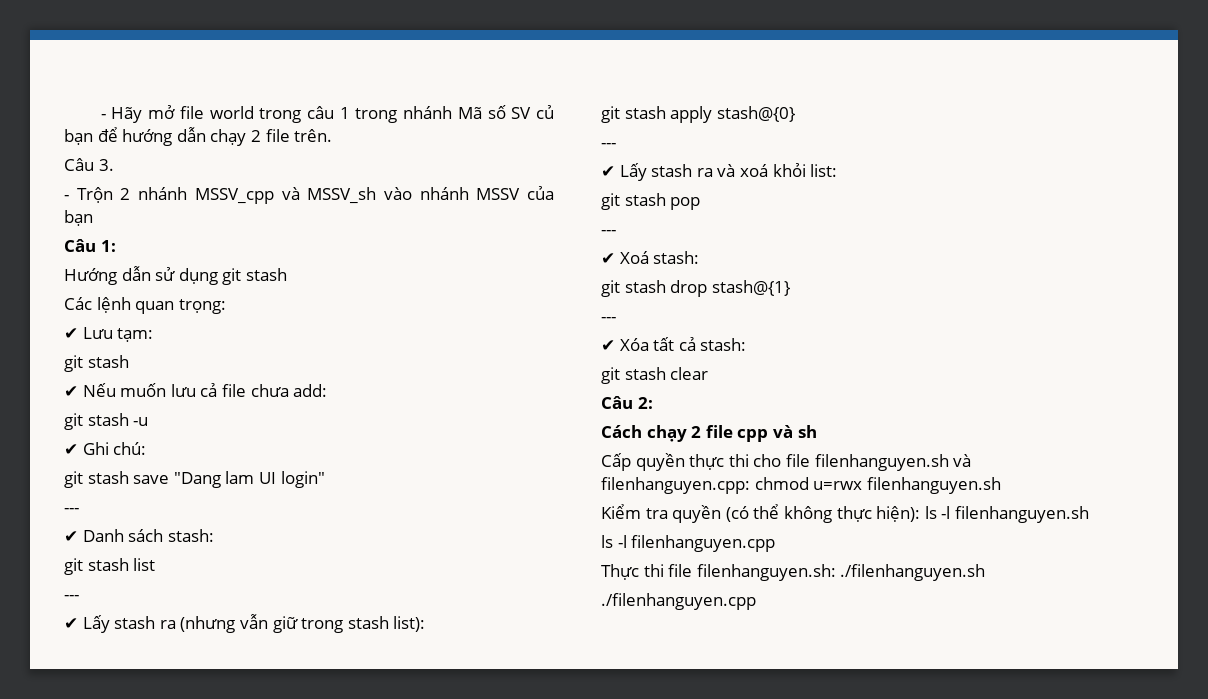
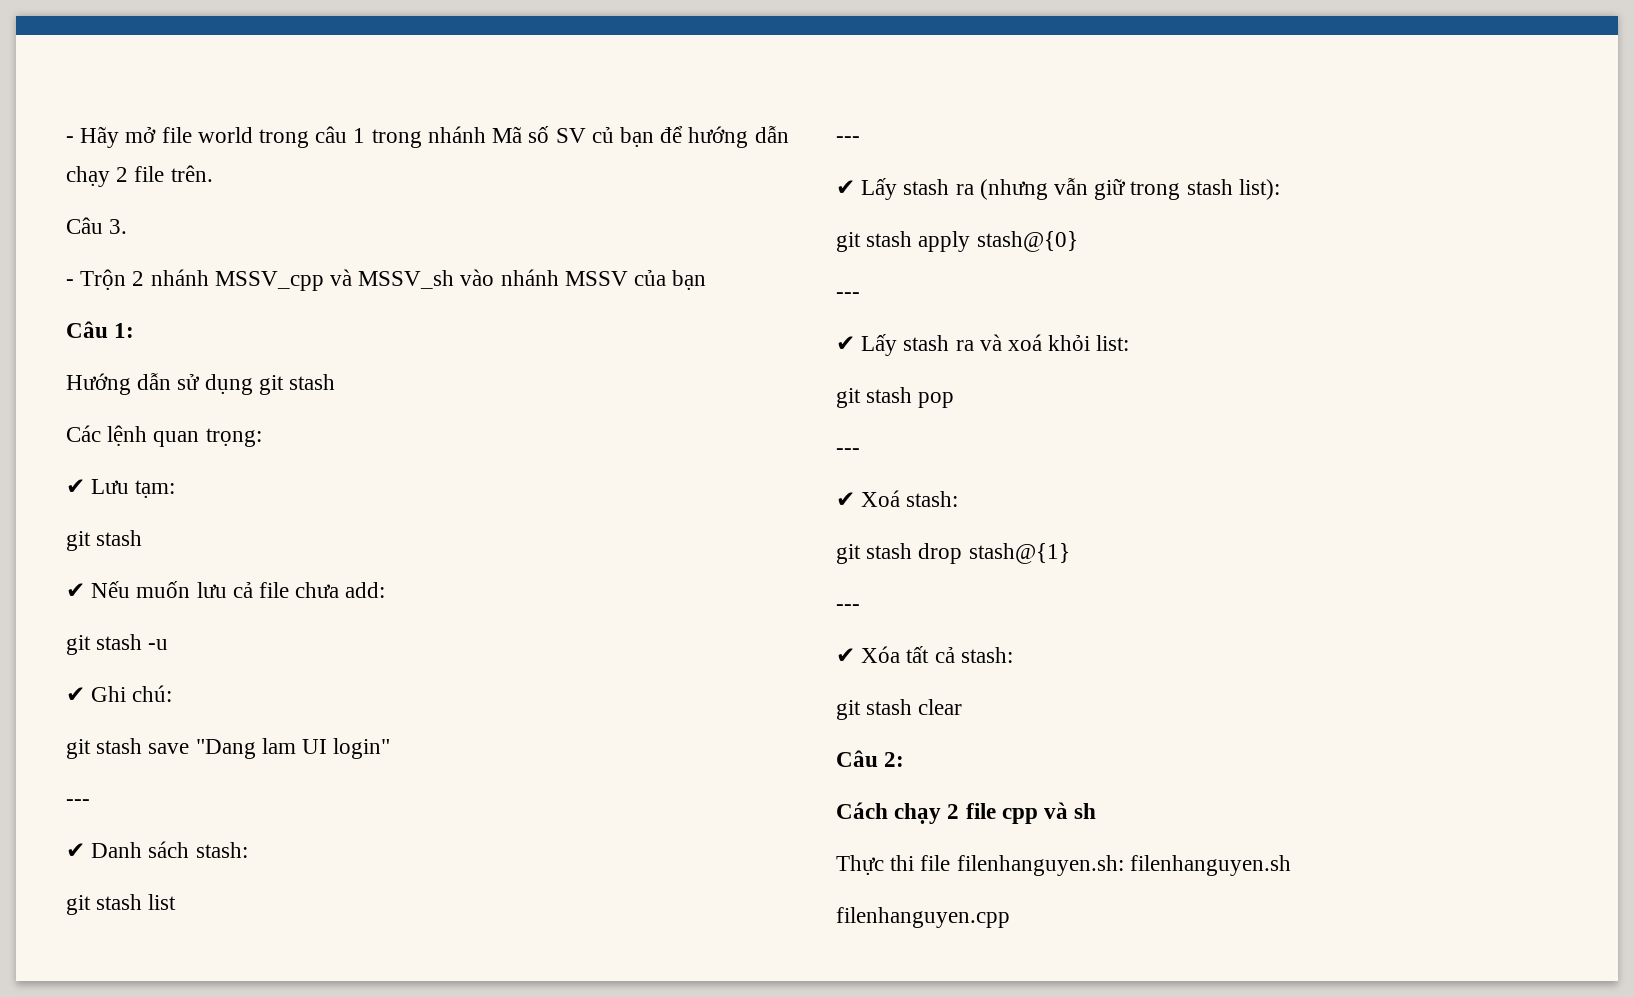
[601,453,972,471] [601,477,1001,494] [601,504,1089,523] [601,535,776,552] // Cấp quyền thực thi cho file filenhanguyen.sh và filenhanguyen.cpp: chmod u=rwx filenhanguyen.sh // Kiểm tra quyền (có thể không thực hiện): ls -l filenhanguyen.sh // ls -l filenhanguyen.cpp -> (1097, 811) none
[840,564,986,581] [601,593,756,610] ./filenhanguyen.sh // ./filenhanguyen.cpp -> [1129,855,1291,876] [836,907,1010,928] filenhanguyen.sh // filenhanguyen.cpp

